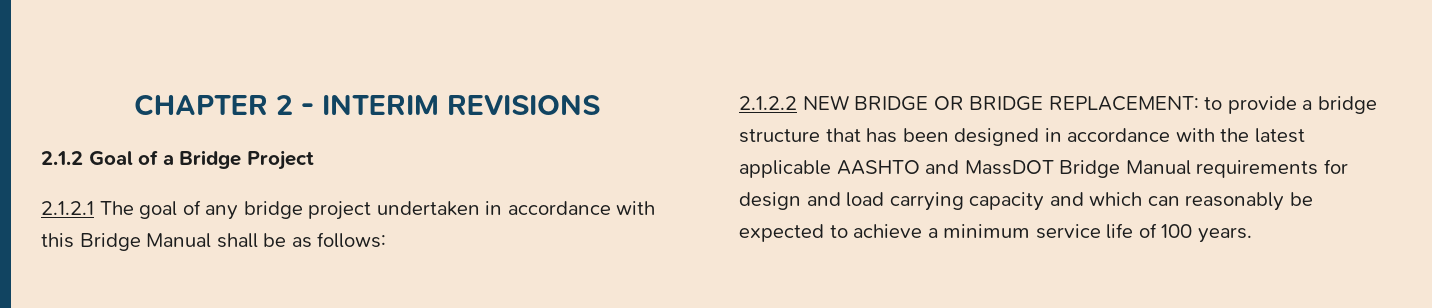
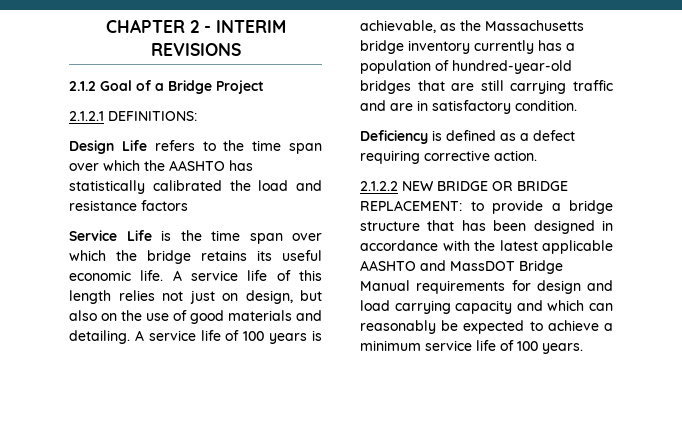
[99,200,656,220] [41,232,387,251] The goal of any bridge project undertaken in accordance with this Bridge Manual shall be as follows: -> [108,111,197,121] [69,140,322,154] [69,160,253,171] [69,180,322,194] [69,200,188,211] [69,230,322,244] [69,250,322,264] [69,270,322,281] [69,290,322,304] [69,310,322,324] [69,330,322,344] [360,20,584,33] [360,40,575,54] [360,60,572,74] [360,80,613,94] [360,100,577,114] [360,130,575,144] [360,150,537,164] DEFINITIONS: // Design Life refers to the time span over which the AASHTO has statistically calibrated the load and resistance factors // Service Life is the time span over which the bridge retains its useful economic life. A service life of this length relies not just on design, but also on the use of good materials and detailing. A service life of 100 years is achievable, as the Massachusetts bridge inventory currently has a population of hundred-year-old bridges that are still carrying traffic and are in satisfactory condition. // Deficiency is defined as a defect requiring corrective action.

